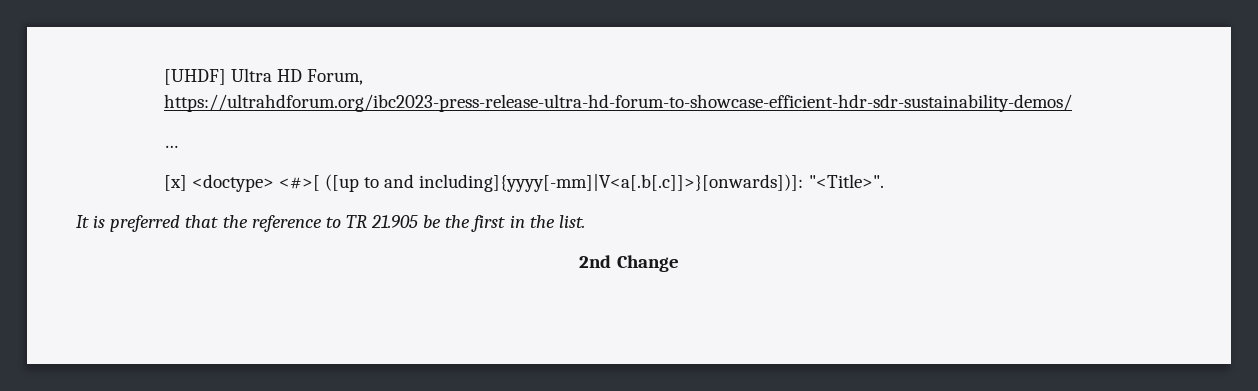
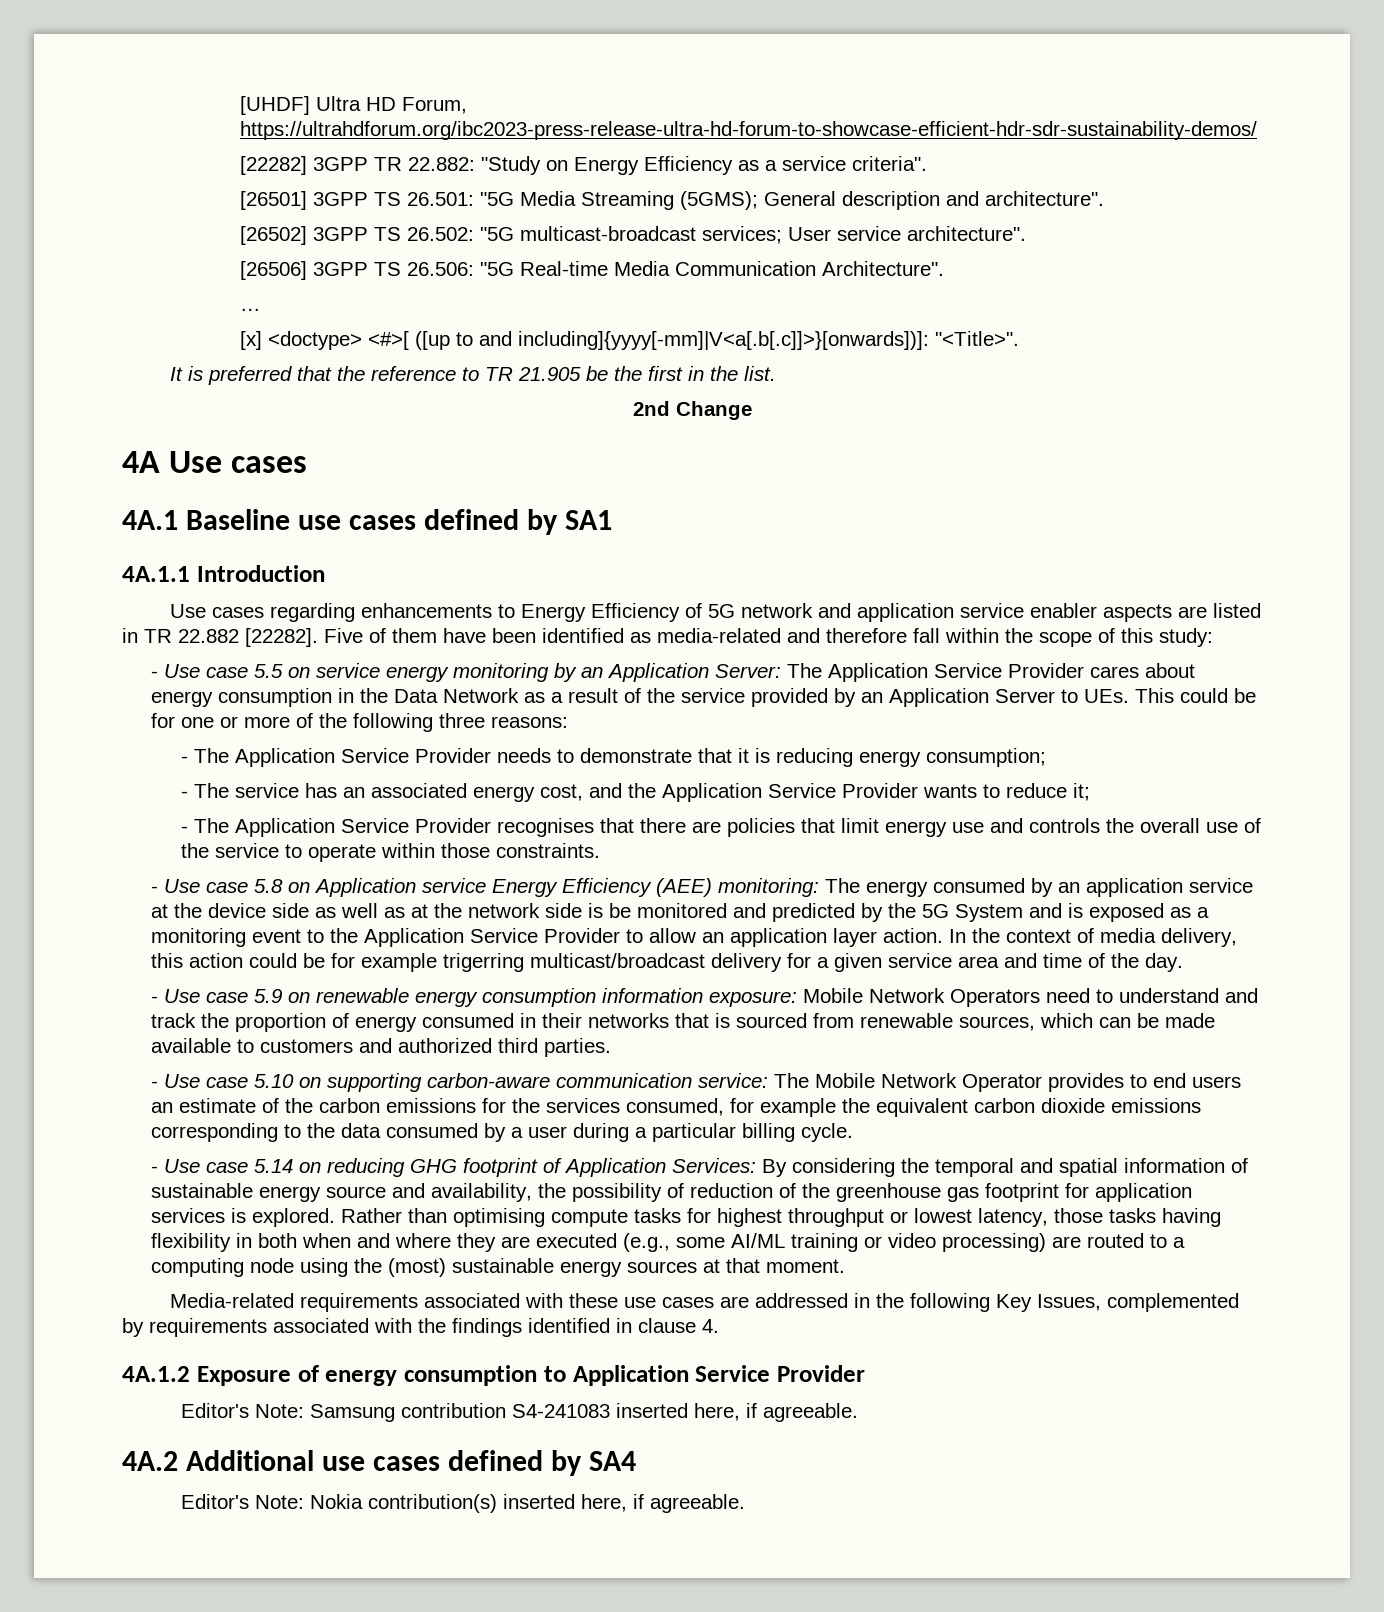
(1072, 103) none -> [239,156,927,175] [239,191,1104,210] [239,226,1026,245] [239,261,944,280] // [22282] 3GPP TR 22.882: "Study on Energy Efficiency as a service criteria". // [26501] 3GPP TS 26.501: "5G Media Streaming (5GMS); General description and architecture". // [26502] 3GPP TS 26.502: "5G multicast-broadcast services; User service architecture". // [26506] 3GPP TS 26.506: "5G Real-time Media Communication Architecture".
(679, 263) none -> [122,451,308,473] [122,509,612,535] [122,565,325,582] [170,603,1262,622] [122,628,1213,647] [151,663,1196,682] [151,688,1257,707] [151,713,569,732] [180,748,1046,767] [180,783,1090,802] [180,818,1261,837] [180,843,600,862] [151,878,1254,897] [151,903,1210,922] [151,928,1238,947] [151,953,1184,972] [151,988,1259,1007] [151,1013,1216,1032] [151,1038,612,1057] [151,1073,1242,1092] [151,1098,1202,1117] [151,1123,854,1142] [151,1158,1249,1177] [151,1183,1193,1202] [151,1208,1222,1227] [151,1233,1186,1252] [151,1258,846,1277] [170,1293,1240,1312] [122,1318,719,1337] [122,1365,865,1386] [180,1403,858,1422] [122,1450,636,1476] [180,1494,745,1513] // 4A Use cases // 4A.1 Baseline use cases defined by SA1 // 4A.1.1 Introduction // Use cases regarding enhancements to Energy Efficiency of 5G network and application service enabler aspects are listed in TR 22.882 [22282]. Five of them have been identified as media-related and therefore fall within the scope of this study: // - Use case 5.5 on service energy monitoring by an Application Server: The Application Service Provider cares about energy consumption in the Data Network as a result of the service provided by an Application Server to UEs. This could be for one or more of the following three reasons: // - The Application Service Provider needs to demonstrate that it is reducing energy consumption; // - The service has an associated energy cost, and the Application Service Provider wants to reduce it; // - The Application Service Provider recognises that there are policies that limit energy use and controls the overall use of the service to operate within those constraints. // - Use case 5.8 on Application service Energy Efficiency (AEE) monitoring: The energy consumed by an application service at the device side as well as at the network side is be monitored and predicted by the 5G System and is exposed as a monitoring event to the Application Service Provider to allow an application layer action. In the context of media delivery, this action could be for example trigerring multicast/broadcast delivery for a given service area and time of the day. // - Use case 5.9 on renewable energy consumption information exposure: Mobile Network Operators need to understand and track the proportion of energy consumed in their networks that is sourced from renewable sources, which can be made available to customers and authorized third parties. // - Use case 5.10 on supporting carbon-aware communication service: The Mobile Network Operator provides to end users an estimate of the carbon emissions for the services consumed, for example the equivalent carbon dioxide emissions corresponding to the data consumed by a user during a particular billing cycle. // - Use case 5.14 on reducing GHG footprint of Application Services: By considering the temporal and spatial information of sustainable energy source and availability, the possibility of reduction of the greenhouse gas footprint for application services is explored. Rather than optimising compute tasks for highest throughput or lowest latency, those tasks having flexibility in both when and where they are executed (e.g., some AI/ML training or video processing) are routed to a computing node using the (most) sustainable energy sources at that moment. // Media-related requirements associated with these use cases are addressed in the following Key Issues, complemented by requirements associated with the findings identified in clause 4. // 4A.1.2 Exposure of energy consumption to Application Service Provider // Editor's Note: Samsung contribution S4-241083 inserted here, if agreeable. // 4A.2 Additional use cases defined by SA4 // Editor's Note: Nokia contribution(s) inserted here, if agreeable.

